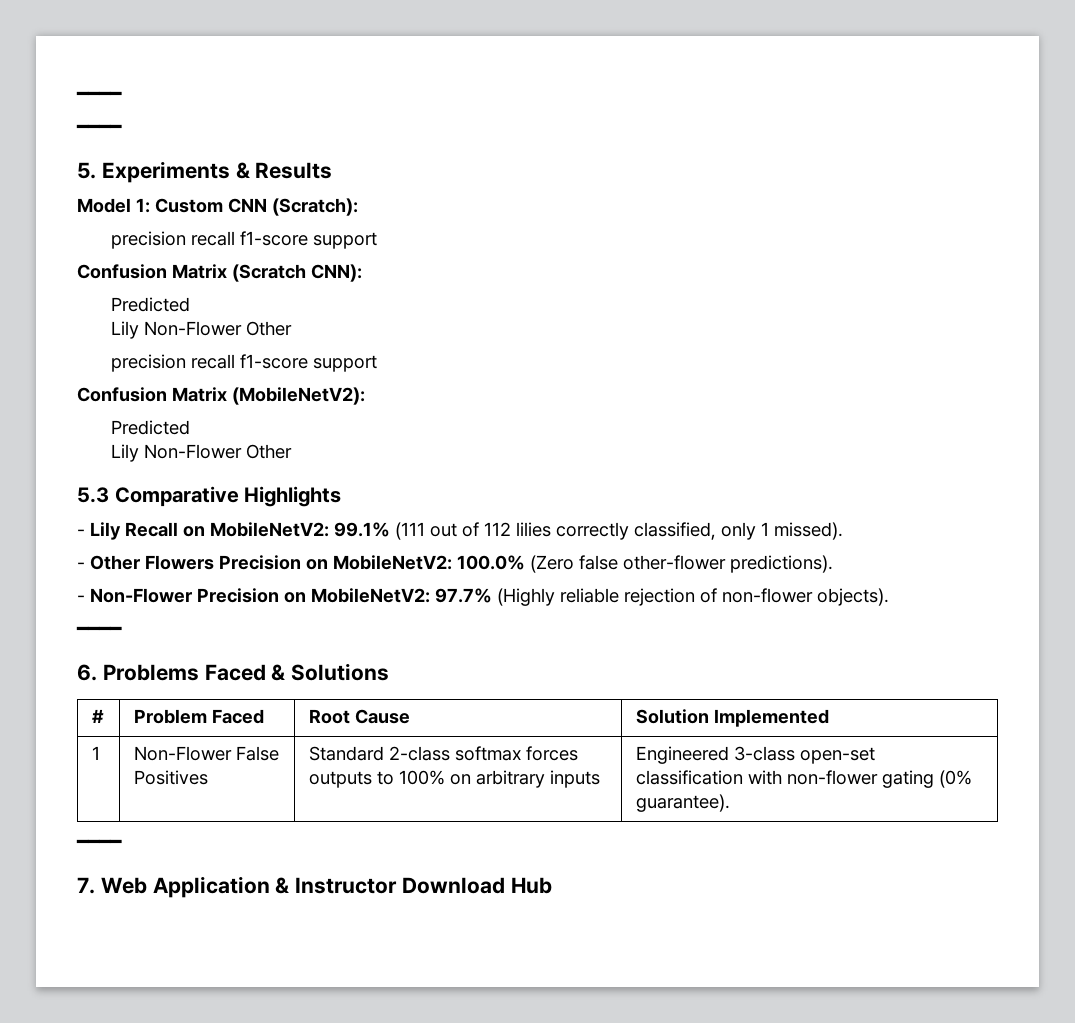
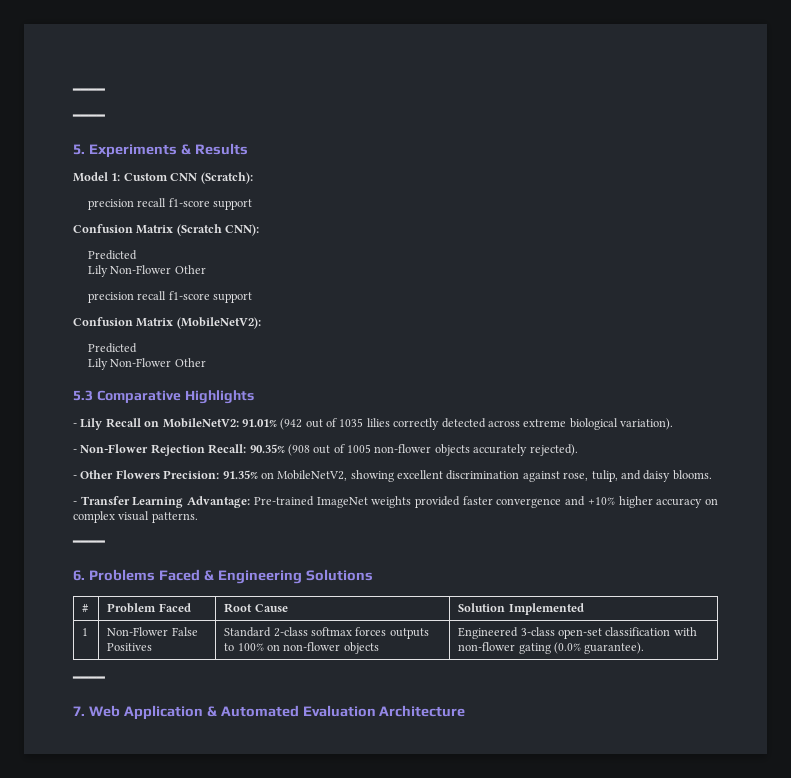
[334,522,511,540] 99.1% (111 out of 112 -> [241,418,364,430] 91.01% (942 out of 1035
[634,522,843,540] [77,555,833,573] [77,588,889,606] classified, only 1 missed). // - Other Flowers Precision on MobileNetV2: 100.0% (Zero false other-flower predictions). // - Non-Flower Precision on MobileNetV2: 97.7% (Highly reliable rejection of non-flower objects). -> [441,418,673,430] [73,444,578,456] [73,470,712,482] [73,496,718,508] [73,511,198,523] detected across extreme biological variation). // - Non-Flower Rejection Recall: 90.35% (908 out of 1005 non-flower objects accurately rejected). // - Other Flowers Precision: 91.35% on MobileNetV2, showing excellent discrimination against rose, tulip, and daisy blooms. // - Transfer Learning Advantage: Pre-trained ImageNet weights provided faster convergence and +10% higher accuracy on complex visual patterns.
(286, 672) none -> [217,570,302,584] Engineering
[475,770,600,788] arbitrary inputs -> [283,642,379,654] non-flower objects
[938,770,972,788] (0% -> [553,642,581,654] (0.0%
[295,877,552,894] Instructor Download Hub -> [220,705,466,717] Automated Evaluation Architecture

